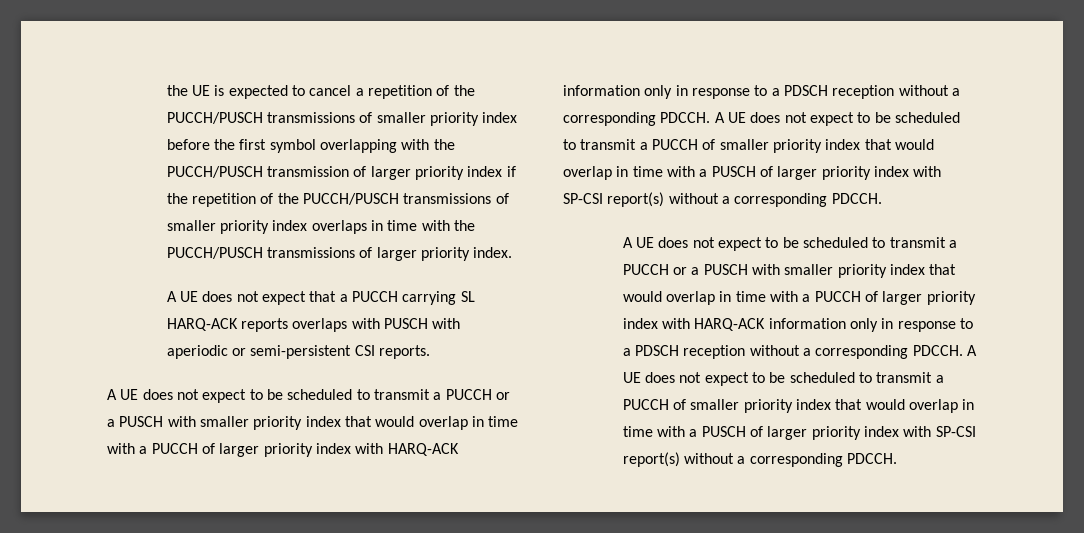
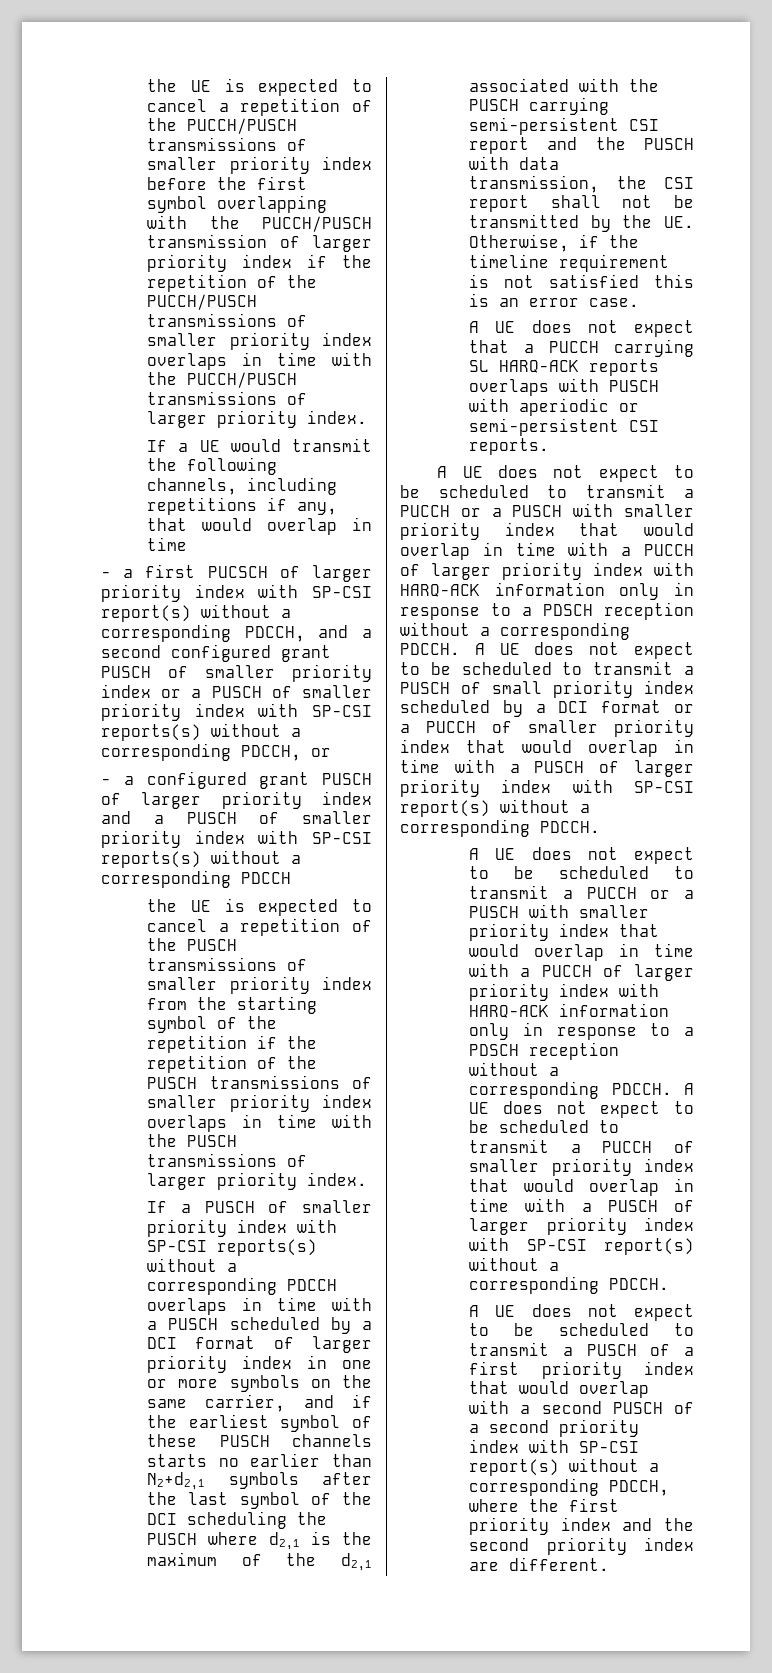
(513, 252) none -> [147,438,372,452] [147,457,278,475] [147,477,338,495] [147,497,338,515] [147,517,372,535] [147,537,188,551] [101,564,372,582] [101,584,372,602] [101,604,292,622] [101,624,372,642] [101,644,332,662] [101,664,372,682] [101,684,372,698] [101,703,372,721] [101,723,302,741] [101,743,332,761] [101,771,372,789] [101,791,372,809] [101,811,372,824] [101,830,372,848] [101,850,302,868] [101,870,292,888] [147,898,372,916] [147,918,372,936] [147,938,238,951] [147,957,308,971] [147,976,372,994] [147,996,318,1014] [147,1016,278,1033] [147,1035,318,1053] [147,1055,318,1073] [147,1075,372,1089] [147,1094,372,1112] [147,1114,372,1132] [147,1134,238,1147] [147,1153,308,1167] [147,1172,368,1190] [147,1200,372,1213] [147,1219,338,1237] [147,1239,318,1256] [147,1258,238,1272] [147,1277,338,1295] [147,1297,372,1315] [147,1317,372,1334] [147,1336,372,1353] [147,1355,372,1373] [147,1375,372,1392] [147,1394,372,1412] [147,1414,372,1432] [147,1434,372,1447] [147,1453,372,1467] [147,1472,372,1490] [147,1492,372,1509] [147,1511,328,1529] [147,1531,372,1550] [147,1552,372,1571] [469,78,660,92] [469,97,610,115] [469,117,660,135] [469,137,694,154] [469,156,560,170] [469,175,694,193] [469,195,694,212] [469,214,694,232] [469,234,640,252] [469,254,670,272] [469,274,694,288] [469,293,640,307] // If a UE would transmit the following channels, including repetitions if any, that would overlap in time // - a first PUCSCH of larger priority index with SP-CSI report(s) without a corresponding PDCCH, and a second configured grant PUSCH of smaller priority index or a PUSCH of smaller priority index with SP-CSI reports(s) without a corresponding PDCCH, or // - a configured grant PUSCH of larger priority index and a PUSCH of smaller priority index with SP-CSI reports(s) without a corresponding PDCCH // the UE is expected to cancel a repetition of the PUSCH transmissions of smaller priority index from the starting symbol of the repetition if the repetition of the PUSCH transmissions of smaller priority index overlaps in time with the PUSCH transmissions of larger priority index. // If a PUSCH of smaller priority index with SP-CSI reports(s) without a corresponding PDCCH overlaps in time with a PUSCH scheduled by a DCI format of larger priority index in one or more symbols on the same carrier, and if the earliest symbol of these PUSCH channels starts no earlier than N2+d2,1 symbols after the last symbol of the DCI scheduling the PUSCH where d2,1 is the maximum of the d2,1 associated with the PUSCH carrying semi-persistent CSI report and the PUSCH with data transmission, the CSI report shall not be transmitted by the UE. Otherwise, if the timeline requirement is not satisfied this is an error case.
(648, 146) none -> [400,680,694,698] [400,700,694,717] [400,724,410,733] PUSCH of small priority index scheduled by a DCI format or a
(898, 458) none -> [469,1304,694,1321] [469,1323,694,1336] [469,1342,694,1356] [469,1361,694,1379] [469,1381,650,1398] [469,1400,694,1414] [469,1419,640,1437] [469,1439,640,1453] [469,1458,660,1476] [469,1478,670,1496] [469,1498,620,1512] [469,1517,694,1535] [469,1537,694,1555] [469,1557,610,1571] // A UE does not expect to be scheduled to transmit a PUSCH of a first priority index that would overlap with a second PUSCH of a second priority index with SP-CSI report(s) without a corresponding PDCCH, where the first priority index and the second priority index are different.

